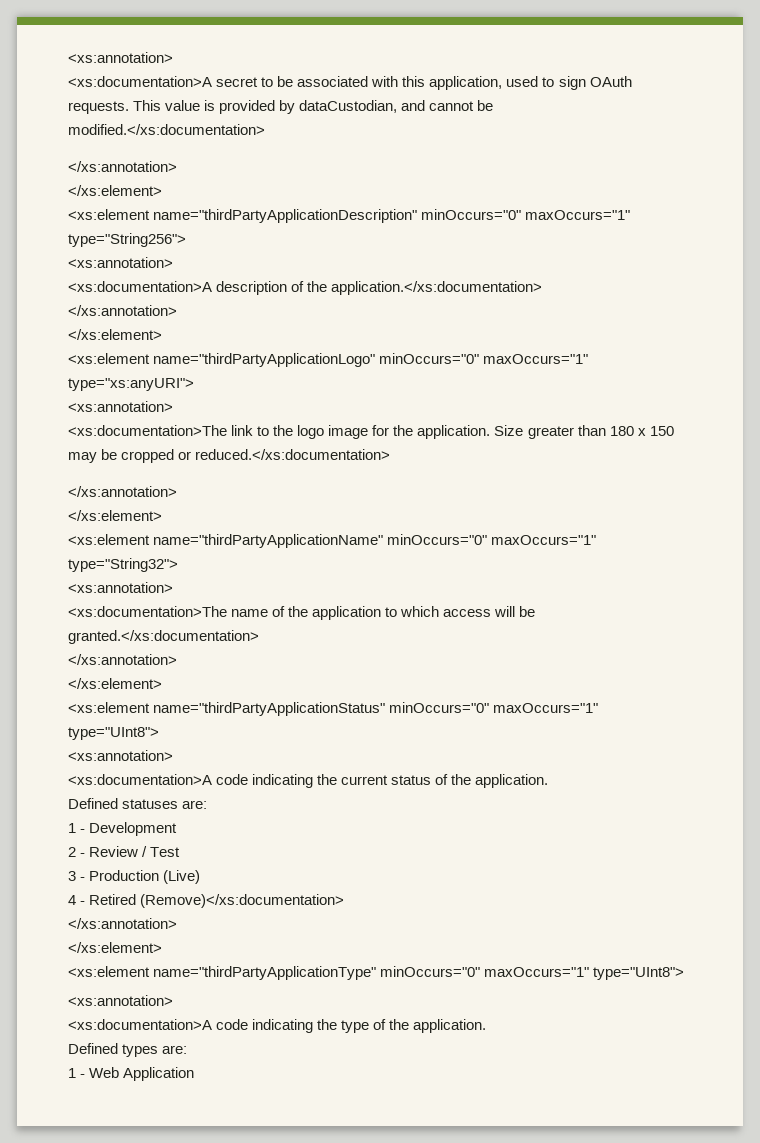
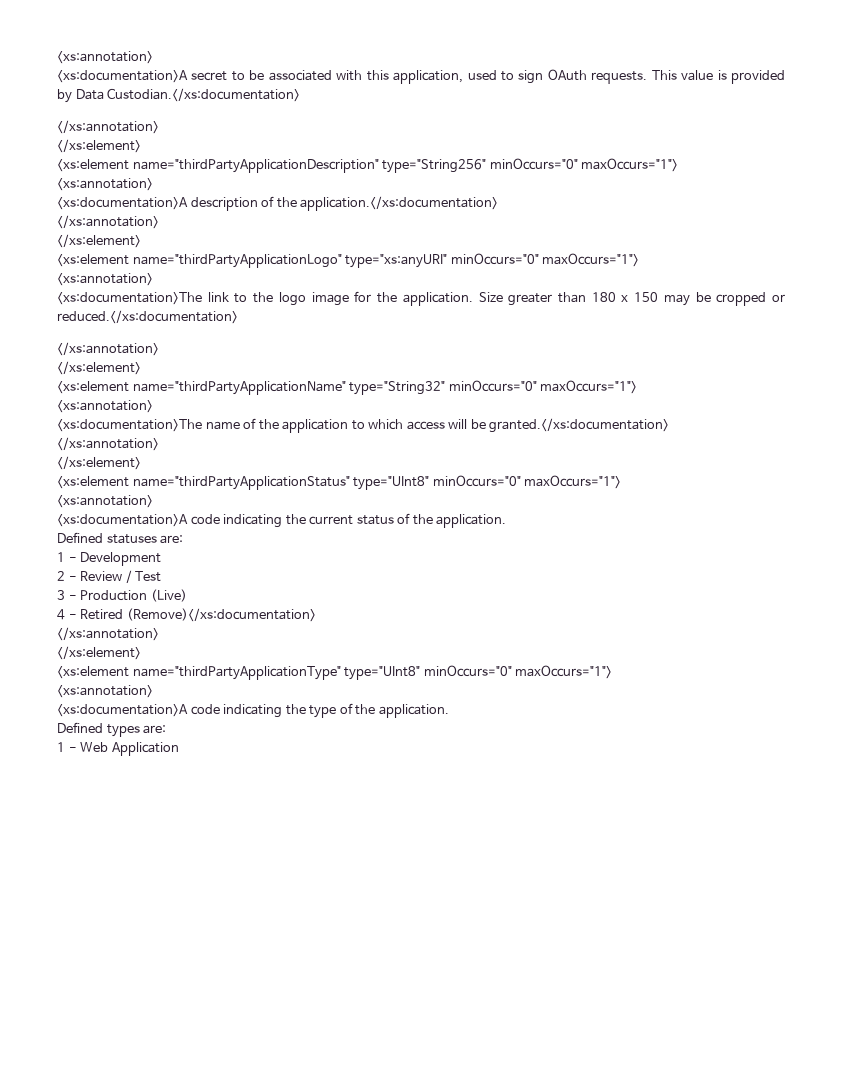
[299,100,494,113] [68,124,265,135] dataCustodian, and cannot be modified.</xs:documentation> -> [75,88,301,102] Data Custodian.</xs:documentation>
[421,209,631,220] [68,233,186,247] minOccurs="0" maxOccurs="1" type="String256"> -> [382,158,679,173] type="String256" minOccurs="0" maxOccurs="1">
[379,353,589,364] [68,378,194,391] minOccurs="0" maxOccurs="1" type="xs:anyURI"> -> [345,253,640,268] type="xs:anyURI" minOccurs="0" maxOccurs="1">
[387,534,597,545] [68,558,178,572] minOccurs="0" maxOccurs="1" type="String32"> -> [349,380,638,395] type="String32" minOccurs="0" maxOccurs="1">
[389,702,599,713] [68,727,159,740] minOccurs="0" maxOccurs="1" type="UInt8"> -> [353,475,622,490] type="UInt8" minOccurs="0" maxOccurs="1">
[380,966,685,980] minOccurs="0" maxOccurs="1" type="UInt8"> -> [344,665,613,680] type="UInt8" minOccurs="0" maxOccurs="1">

